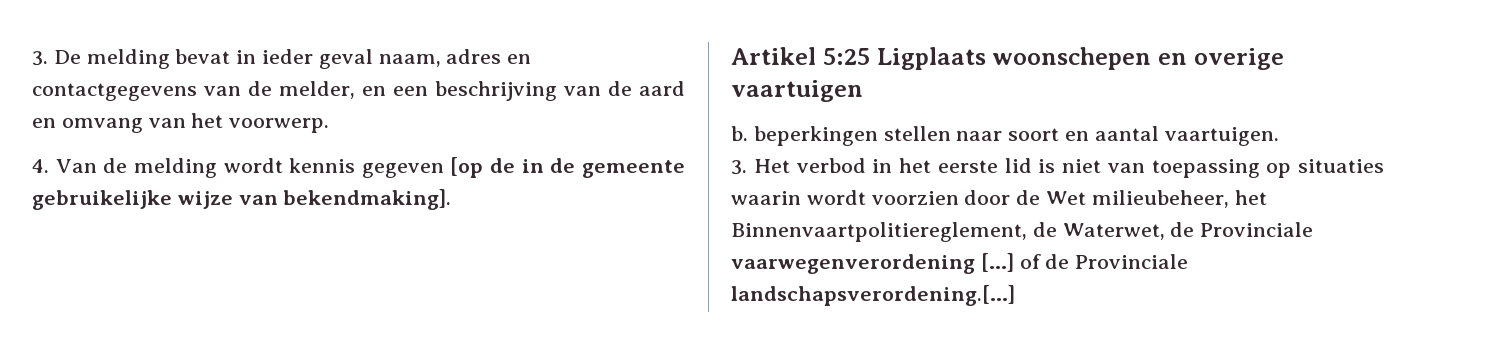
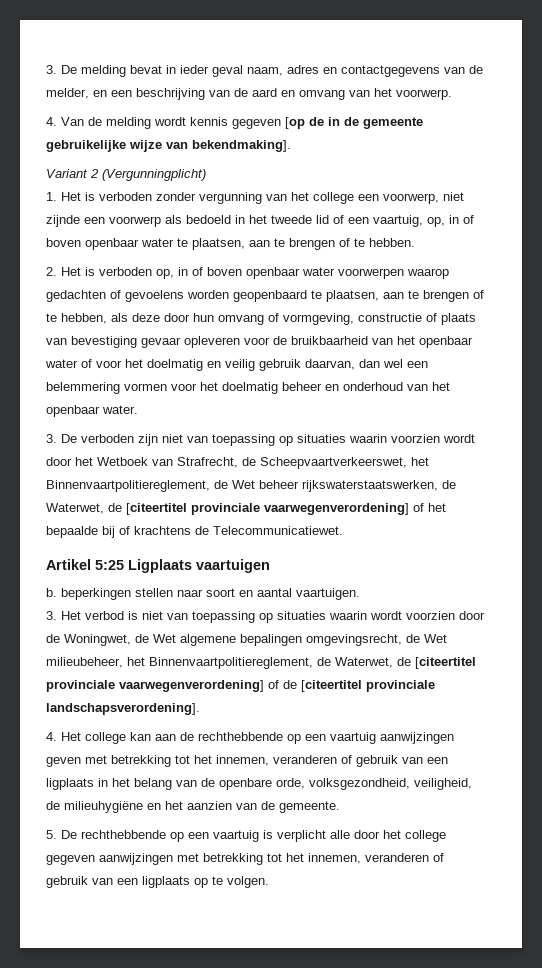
(452, 199) none -> [46,169,206,181] [46,192,464,204] [46,215,474,227] [46,238,415,250] [46,267,449,279] [46,290,484,302] [46,313,476,325] [46,336,473,348] [45,359,428,371] [46,382,450,394] [46,405,138,417] [46,434,475,446] [46,457,429,469] [46,480,456,492] [46,503,446,515] [46,526,343,538] // Variant 2 (Vergunningplicht) // 1. Het is verboden zonder vergunning van het college een voorwerp, niet zijnde een voorwerp als bedoeld in het tweede lid of een vaartuig, op, in of boven openbaar water te plaatsen, aan te brengen of te hebben. // 2. Het is verboden op, in of boven openbaar water voorwerpen waarop gedachten of gevoelens worden geopenbaard te plaatsen, aan te brengen of te hebben, als deze door hun omvang of vormgeving, constructie of plaats van bevestiging gevaar opleveren voor de bruikbaarheid van het openbaar water of voor het doelmatig en veilig gebruik daarvan, dan wel een belemmering vormen voor het doelmatig beheer en onderhoud van het openbaar water. // 3. De verboden zijn niet van toepassing op situaties waarin voorzien wordt door het Wetboek van Strafrecht, de Scheepvaartverkeerswet, het Binnenvaartpolitiereglement, de Wet beheer rijkswaterstaatswerken, de Waterwet, de [citeertitel provinciale vaarwegenverordening] of het bepaalde bij of krachtens de Telecommunicatiewet.
[992,47,1284,70] woonschepen en overige -> (192, 566) none
[872,158,1032,173] in het eerste lid -> (124, 615) none
(1041, 197) none -> [64,634,420,646] Woningwet, de Wet algemene bepalingen omgevingsrecht, de
[1200,222,1314,237] [731,253,1189,274] [731,285,1015,306] Provinciale vaarwegenverordening […] of de Provinciale landschapsverordening.[…] -> [415,657,476,669] [46,680,435,692] [46,703,200,715] [46,732,454,744] [46,755,448,767] [46,778,472,790] [46,801,340,813] [46,830,446,842] [46,853,444,865] [46,876,269,888] [citeertitel provinciale vaarwegenverordening] of de [citeertitel provinciale landschapsverordening]. // 4. Het college kan aan de rechthebbende op een vaartuig aanwijzingen geven met betrekking tot het innemen, veranderen of gebruik van een ligplaats in het belang van de openbare orde, volksgezondheid, veiligheid, de milieuhygiëne en het aanzien van de gemeente. // 5. De rechthebbende op een vaartuig is verplicht alle door het college gegeven aanwijzingen met betrekking tot het innemen, veranderen of gebruik van een ligplaats op te volgen.

